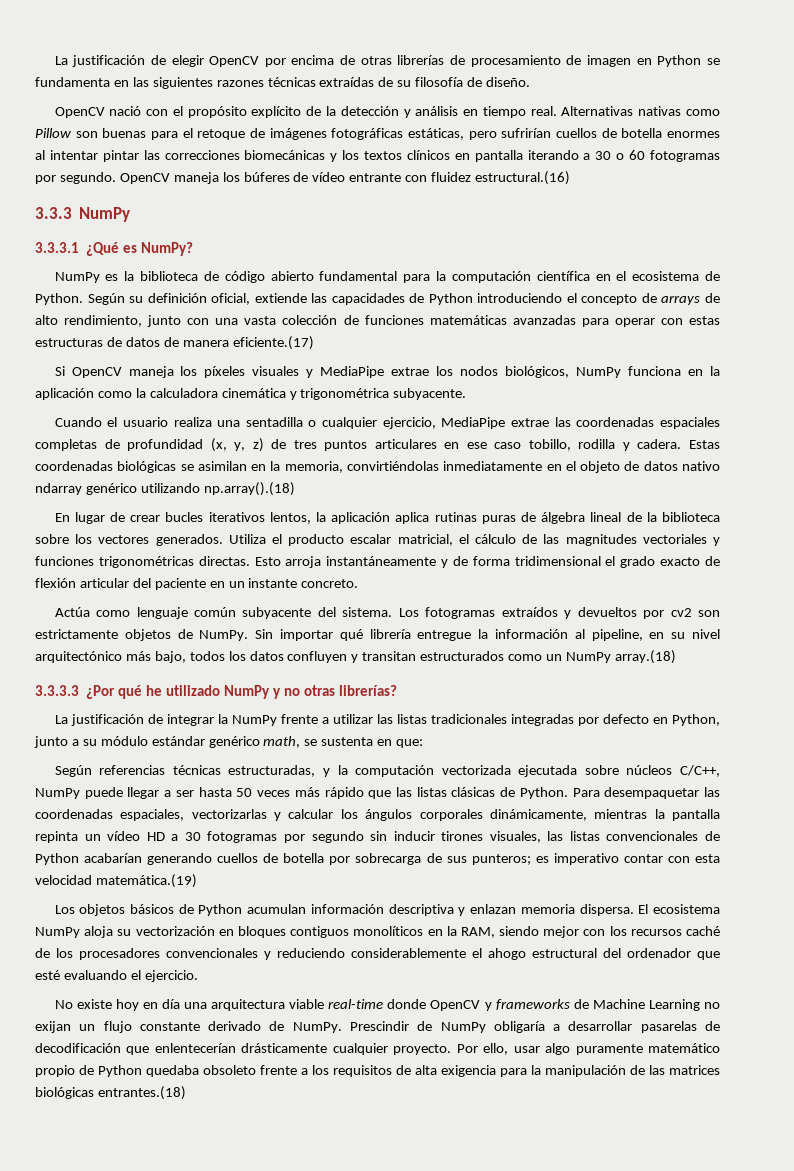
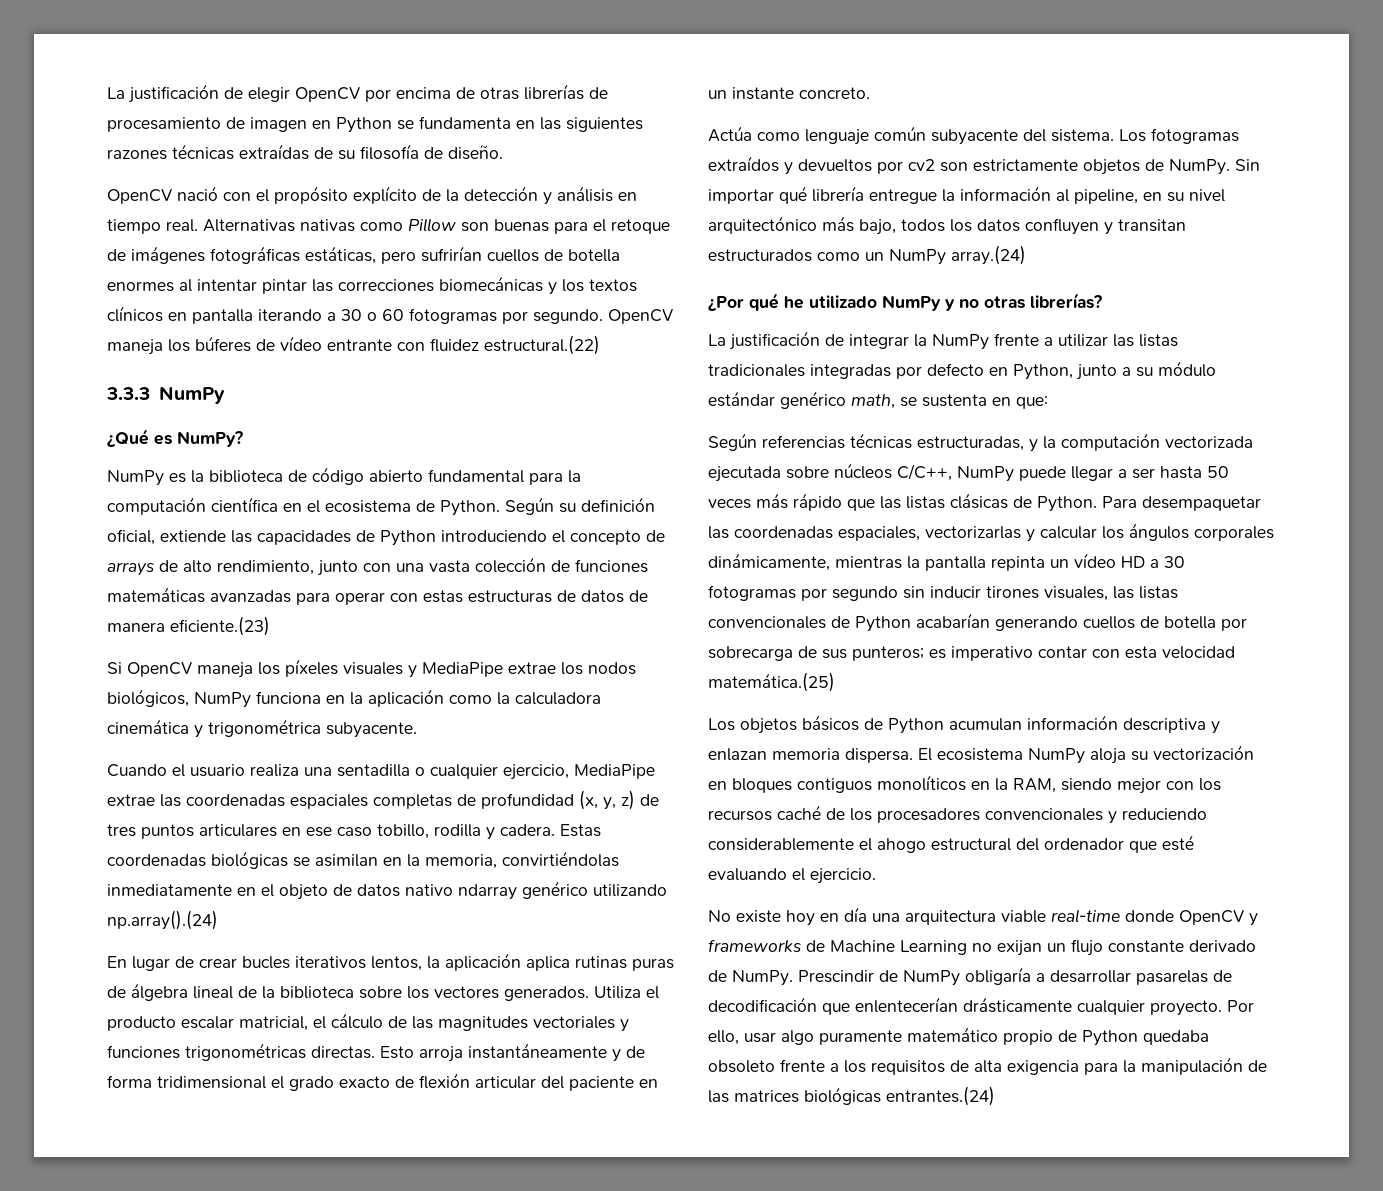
[475,171,571,185] estructural.(16) -> [484,335,600,355] estructural.(22)
[35,242,79,253] 3.3.3.1 -> (225, 395) none
[232,336,314,350] eficiente.(17) -> [170,616,270,636] eficiente.(23)
[203,482,295,496] np.array().(18) -> [107,910,218,930] np.array().(24)
[614,650,676,664] [35,685,79,696] array.(18) // 3.3.3.3 -> [951,245,1026,265] array.(24) //
[95,874,197,888] matemática.(19) -> [708,672,835,692] matemática.(25)
[97,1086,186,1100] entrantes.(18) -> [886,1086,995,1106] entrantes.(24)

